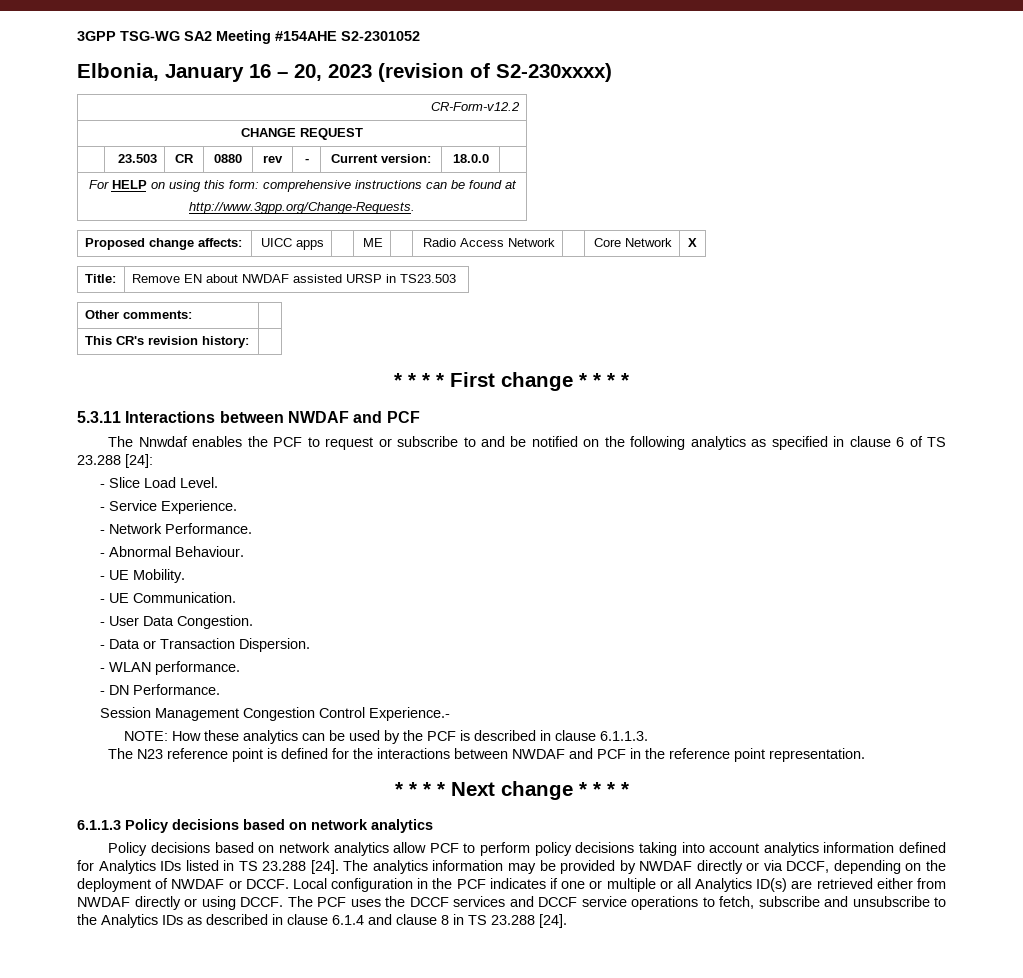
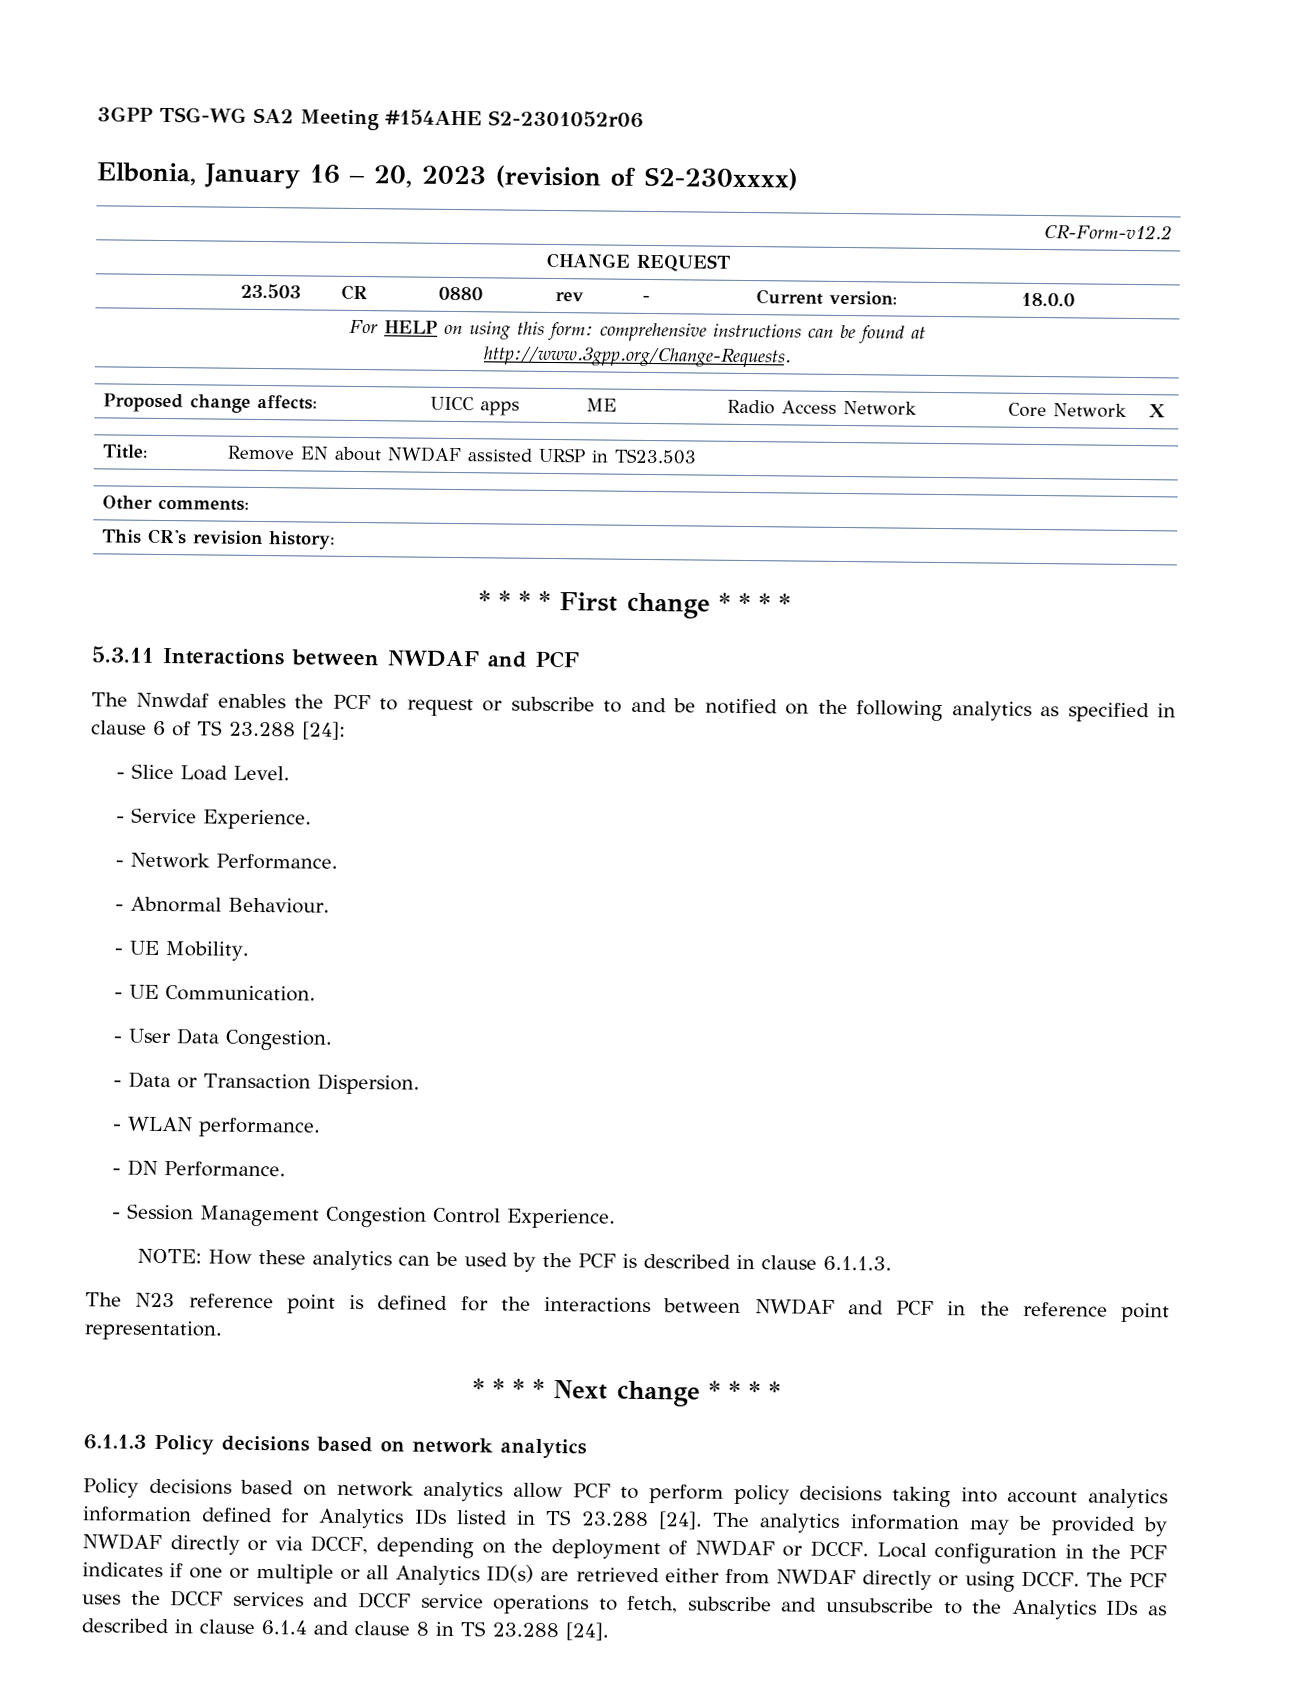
[341,31,420,41] S2-2301052 -> [488,110,644,128] S2-2301052r06
(221, 689) none -> [111,1212,121,1219] -
[369,707,451,721] Experience.- -> [506,1208,616,1229] Experience.

